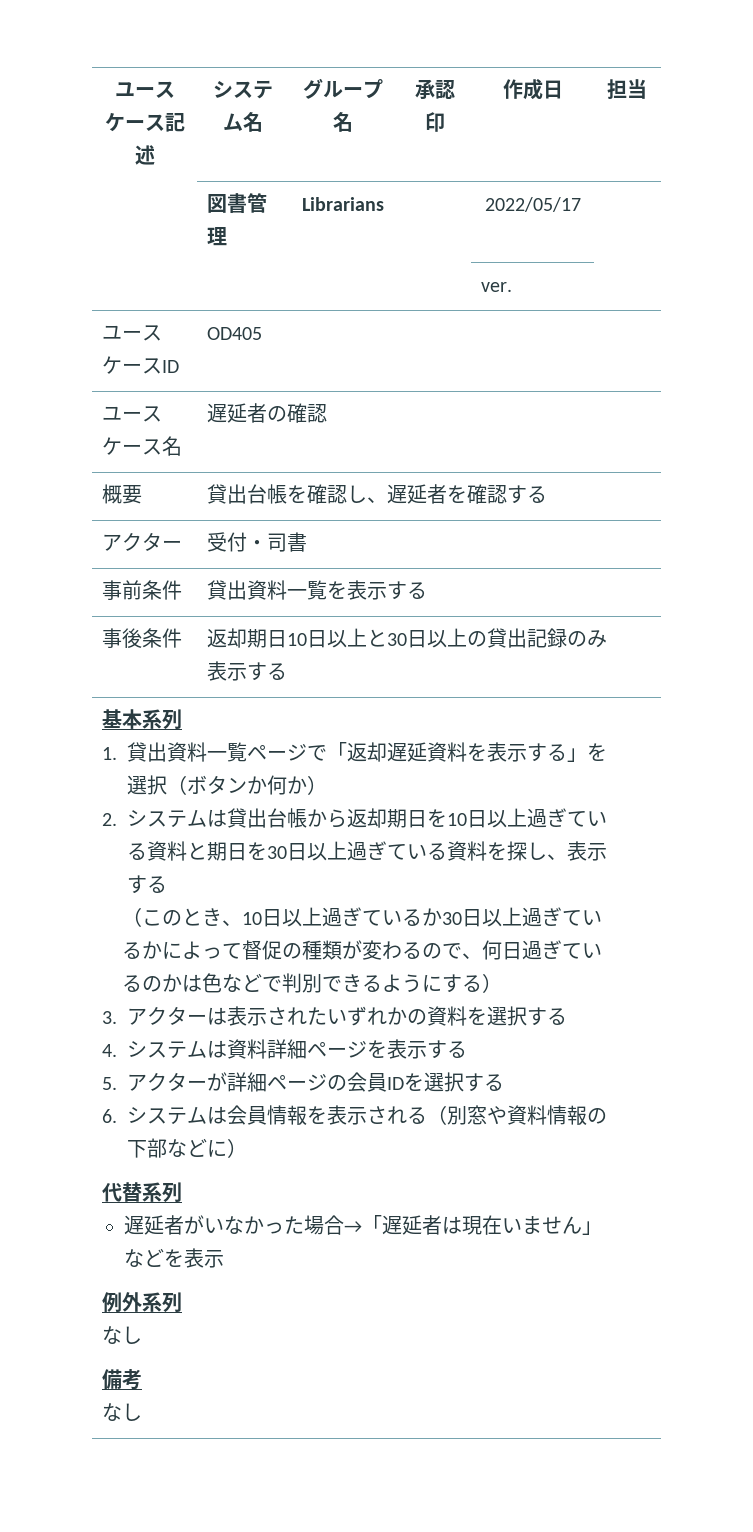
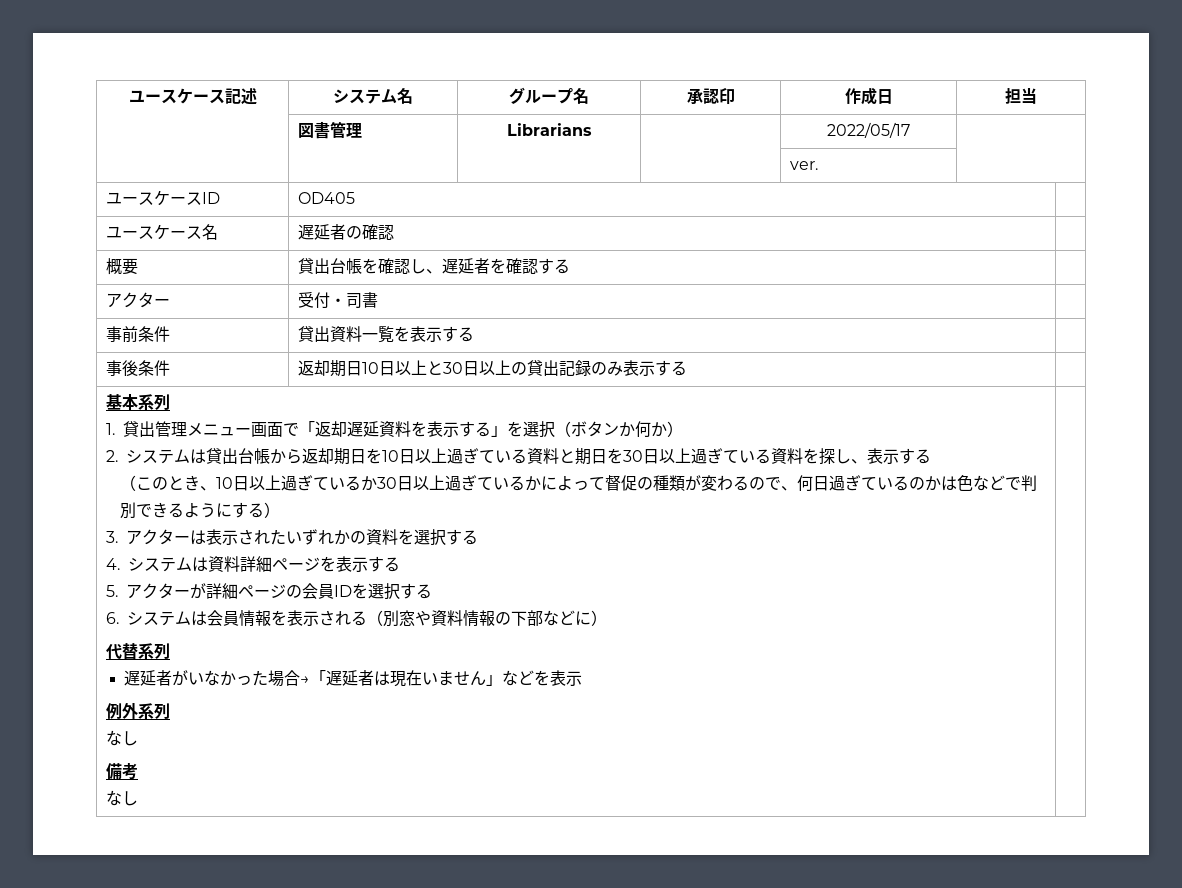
[167,742,308,762] 資料一覧ページ -> [155,421,284,437] 管理メニュー画面

